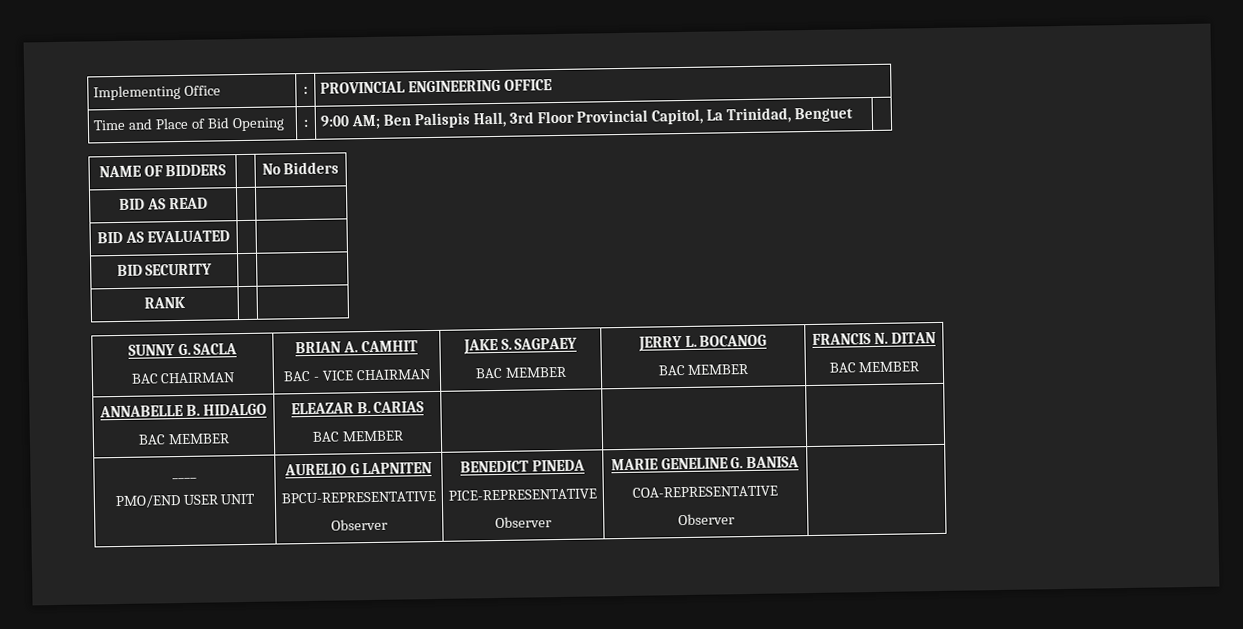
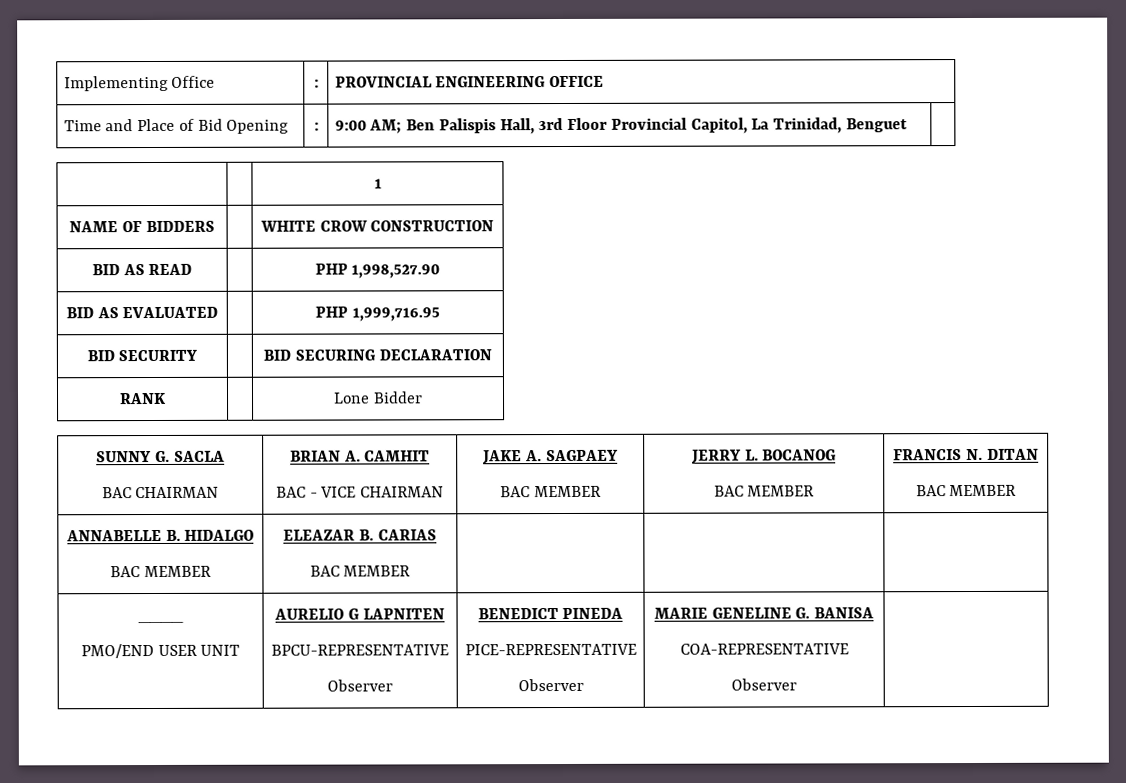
(854, 115) none -> [373,178,382,189] // | | 1
[261,161,340,175] No Bidders -> [259,220,495,232] WHITE CROW CONSTRUCTION
(208, 203) none -> [314,263,441,279] PHP 1,998,527.90
(230, 236) none -> [315,306,440,322] PHP 1,999,716.95
(213, 269) none -> [263,349,492,361] BID SECURING DECLARATION
(186, 302) none -> [334,391,423,404] Lone Bidder
[500,338,512,350] S. -> [525,450,542,462] A.

